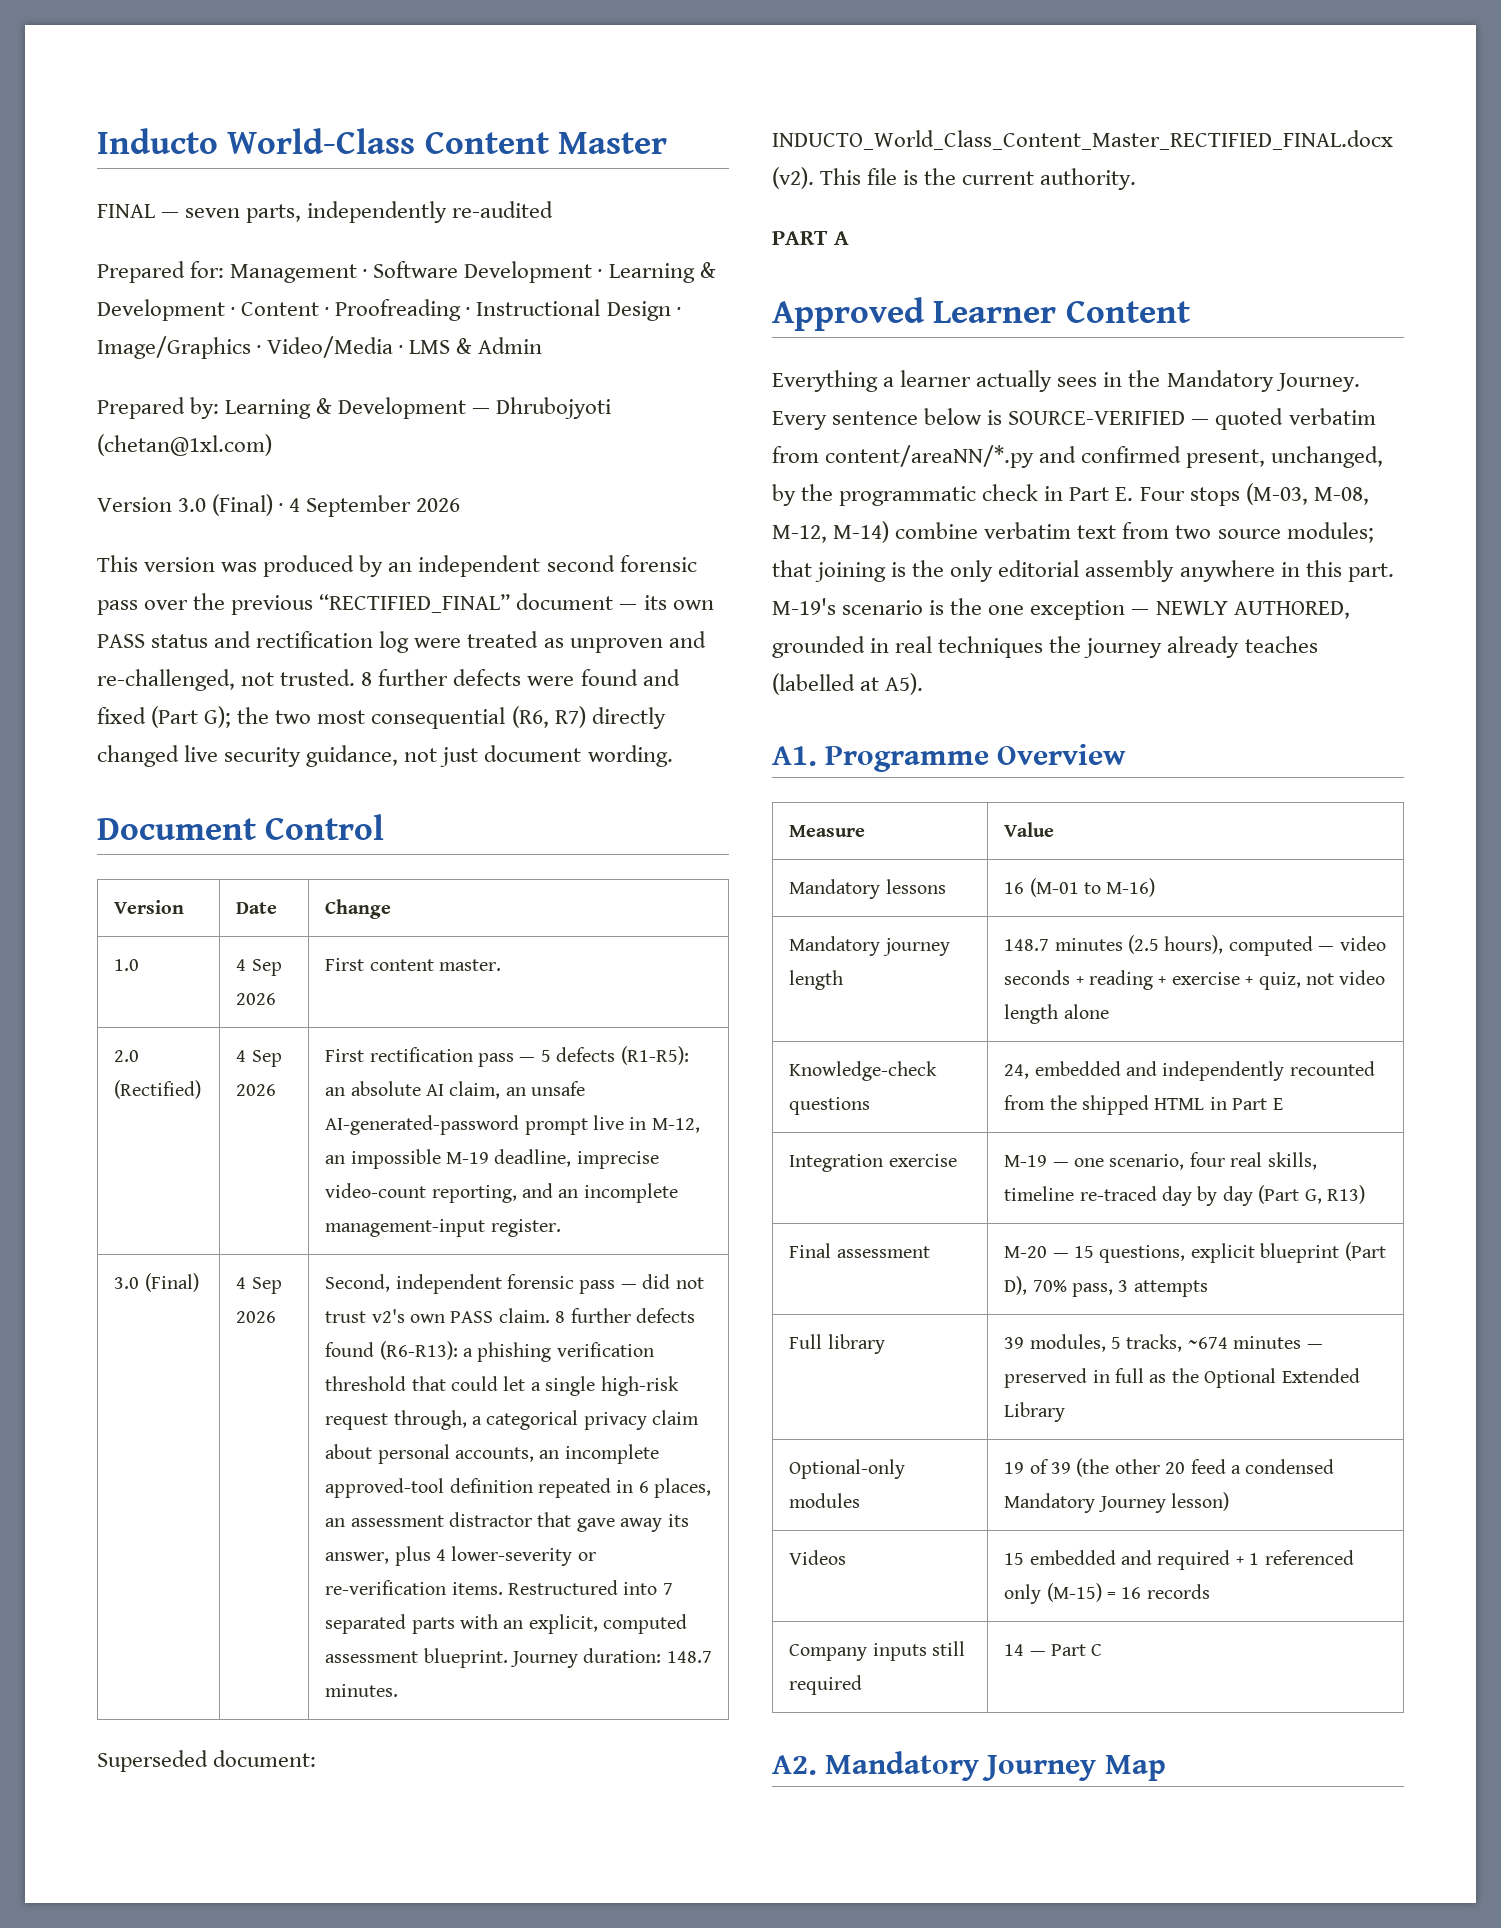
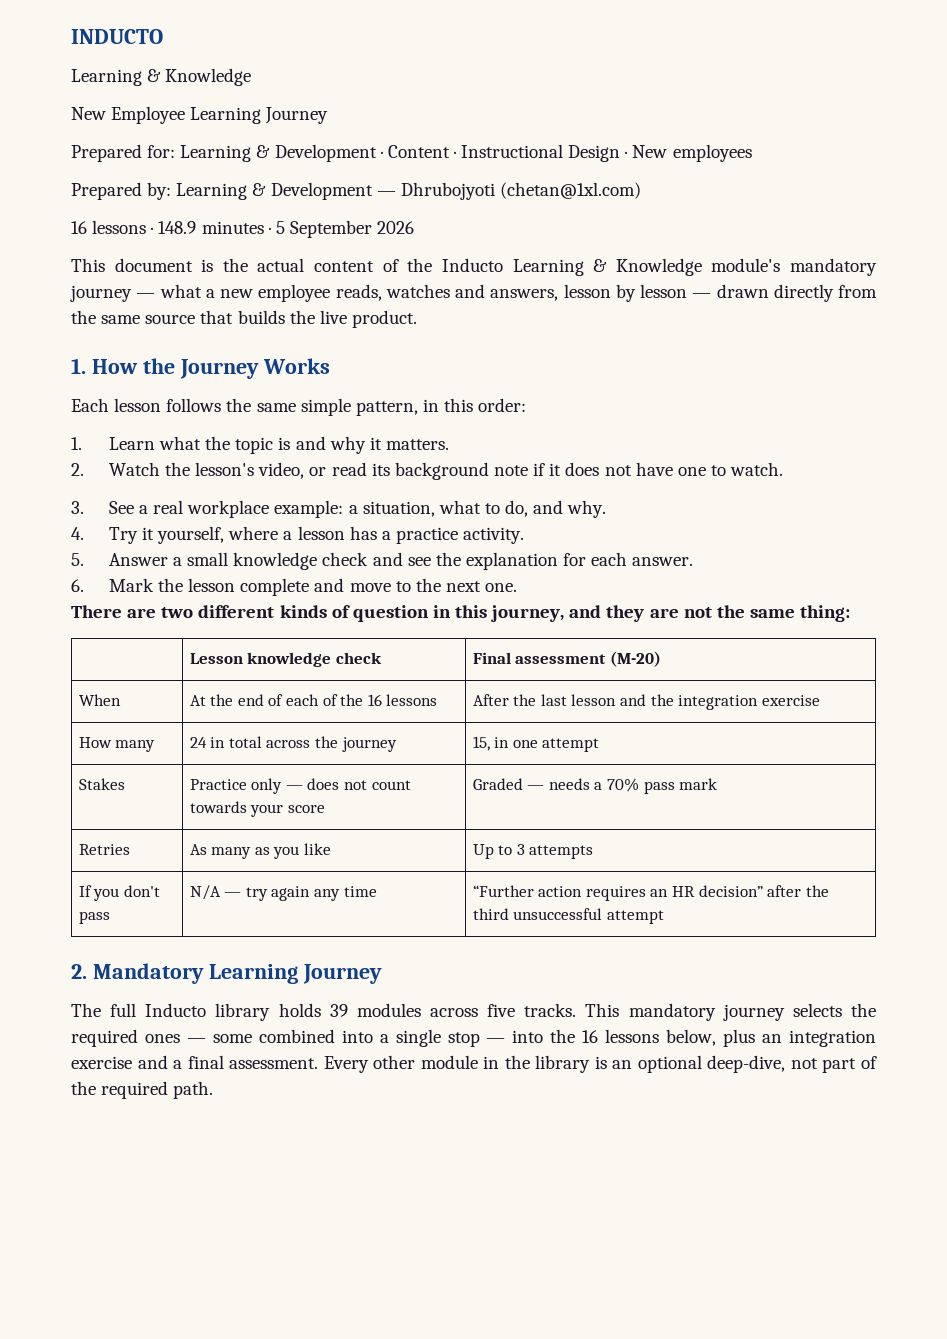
[97,128,668,154] [97,201,554,223] [97,261,603,283] Inducto World-Class Content Master // FINAL — seven parts, independently re-audited // Prepared for: Management · Software Development · -> [71,29,163,44] [71,68,252,86] [71,106,329,124] [71,144,176,162] INDUCTO // Learning & Knowledge // New Employee Learning Journey // Prepared for:
[335,299,471,321] Proofreading · -> (457, 154) none
[97,336,543,359] Image/Graphics · Video/Media · LMS & Admin -> [632,144,752,162] New employees
[97,494,461,517] [97,555,697,577] [97,593,714,615] [97,631,706,653] [97,669,680,691] [97,706,666,729] [97,745,673,767] [97,814,385,840] [114,900,185,914] [236,902,278,914] [325,899,392,919] [114,959,140,971] [236,959,282,976] [236,993,277,1005] [325,958,501,971] [114,1050,140,1062] [114,1080,202,1099] [236,1050,282,1067] [236,1084,277,1096] [325,1046,689,1067] [325,1081,586,1099] [325,1115,700,1135] [325,1149,659,1169] [325,1183,678,1203] [325,1219,561,1237] [114,1273,199,1292] [236,1277,282,1294] [236,1311,277,1323] [325,1274,704,1294] [325,1308,695,1323] [325,1341,654,1362] [325,1376,679,1396] [325,1410,700,1430] [325,1444,659,1464] [325,1478,712,1498] [325,1512,689,1532] [325,1546,596,1566] [325,1580,673,1595] [325,1614,688,1634] [325,1648,712,1668] [325,1684,399,1697] [97,1750,317,1772] [772,130,1393,150] [772,167,1137,190] [772,231,850,245] [772,297,1190,331] [772,370,1360,392] [772,408,1376,430] [772,445,1384,468] [772,483,1369,506] [772,521,1374,543] [772,560,1394,582] [772,598,1350,620] [772,636,1318,658] [772,673,924,695] [772,744,1127,772] [789,825,866,837] [1004,822,1055,837] [789,879,946,899] [1004,878,1156,897] [789,936,950,956] [789,970,844,990] [1004,935,1386,956] [1004,970,1386,990] [1004,1004,1109,1024] [789,1061,938,1081] [789,1097,871,1115] [1004,1061,1375,1081] [1004,1095,1283,1115] [789,1154,957,1172] [1004,1152,1317,1170] [1004,1185,1365,1206] [789,1243,930,1258] [1004,1242,1386,1263] [1004,1276,1208,1297] [789,1334,885,1354] [1004,1334,1323,1352] [1004,1368,1360,1388] [1004,1402,1066,1422] [789,1459,906,1479] [789,1493,861,1508] [1004,1458,1335,1477] [1004,1492,1229,1513] [789,1550,847,1565] [1004,1550,1354,1570] [1004,1583,1210,1604] [789,1641,965,1661] [789,1675,863,1695] [1004,1644,1103,1656] [772,1751,1166,1781] Version 3.0 (Final) · 4 September 2026 // This version was produced by an independent second forensic pass over the previous “RECTIFIED_FINAL” document — its own PASS status and rectification log were treated as unproven and re-challenged, not trusted. 8 further defects were found and fixed (Part G); the two most consequential (R6, R7) directly changed live security guidance, not just document wording. // Document Control // Version | Date | Change // 1.0 | 4 Sep 2026 | First content master. // 2.0 (Rectified) | 4 Sep 2026 | First rectification pass — 5 defects (R1-R5): an absolute AI claim, an unsafe AI-generated-password prompt live in M-12, an impossible M-19 deadline, imprecise video-count reporting, and an incomplete management-input register. // 3.0 (Final) | 4 Sep 2026 | Second, independent forensic pass — did not trust v2's own PASS claim. 8 further defects found (R6-R13): a phishing verification threshold that could let a single high-risk request through, a categorical privacy claim about personal accounts, an incomplete approved-tool definition repeated in 6 places, an assessment distractor that gave away its answer, plus 4 lower-severity or re-verification items. Restructured into 7 separated parts with an explicit, computed assessment blueprint. Journey duration: 148.7 minutes. // Superseded document: INDUCTO_World_Class_Content_Master_RECTIFIED_FINAL.docx (v2). This file is the current authority. // PART A // Approved Learner Content // Everything a learner actually sees in the Mandatory Journey. Every sentence below is SOURCE-VERIFIED — quoted verbatim from content/areaNN/*.py and confirmed present, unchanged, by the programmatic check in Part E. Four stops (M-03, M-08, M-12, M-14) combine verbatim text from two source modules; that joining is the only editorial assembly anywhere in this part. M-19's scenario is the one exception — NEWLY AUTHORED, grounded in real techniques the journey already teaches (labelled at A5). // A1. Programme Overview // Measure | Value // Mandatory lessons | 16 (M-01 to M-16) // Mandatory journey length | 148.7 minutes (2.5 hours), computed — video seconds + reading + exercise + quiz, not video length alone // Knowledge-check questions | 24, embedded and independently recounted from the shipped HTML in Part E // Integration exercise | M-19 — one scenario, four real skills, timeline re-traced day by day (Part G, R13) // Final assessment | M-20 — 15 questions, explicit blueprint (Part D), 70% pass, 3 attempts // Full library | 39 modules, 5 tracks, ~674 minutes — preserved in full as the Optional Extended Library // Optional-only modules | 19 of 39 (the other 20 feed a condensed Mandatory Journey lesson) // Videos | 15 embedded and required + 1 referenced only (M-15) = 16 records // Company inputs still required | 14 — Part C // A2. Mandatory Journey Map -> [71,220,415,238] [71,258,878,276] [70,284,877,302] [71,310,417,328] [71,358,330,379] [71,398,527,416] [71,436,449,454] [71,462,784,480] [71,500,607,518] [71,526,525,544] [71,552,694,570] [71,578,518,596] [71,605,851,622] [189,652,382,667] [472,651,661,667] [78,694,121,706] [189,694,438,706] [472,694,820,710] [78,737,156,752] [189,736,397,752] [472,736,600,752] [78,778,125,790] [189,778,411,794] [189,801,325,817] [472,778,718,794] [78,844,130,855] [189,843,332,859] [472,844,594,859] [78,885,160,901] [78,911,110,924] [189,885,377,901] [472,885,829,901] [472,908,664,924] [71,963,382,984] [71,1003,876,1021] [71,1029,877,1047] [71,1055,877,1073] [71,1081,214,1099] 16 lessons · 148.9 minutes · 5 September 2026 // This document is the actual content of the Inducto Learning & Knowledge module's mandatory journey — what a new employee reads, watches and answers, lesson by lesson — drawn directly from the same source that builds the live product. // 1. How the Journey Works // Each lesson follows the same simple pattern, in this order: // 1. Learn what the topic is and why it matters. // 2. Watch the lesson's video, or read its background note if it does not have one to watch. // 3. See a real workplace example: a situation, what to do, and why. // 4. Try it yourself, where a lesson has a practice activity. // 5. Answer a small knowledge check and see the explanation for each answer. // 6. Mark the lesson complete and move to the next one. // There are two different kinds of question in this journey, and they are not the same thing: // | Lesson knowledge check | Final assessment (M-20) // When | At the end of each of the 16 lessons | After the last lesson and the integration exercise // How many | 24 in total across the journey | 15, in one attempt // Stakes | Practice only — does not count towards your score | Graded — needs a 70% pass mark // Retries | As many as you like | Up to 3 attempts // If you don't pass | N/A — try again any time | “Further action requires an HR decision” after the third unsuccessful attempt // 2. Mandatory Learning Journey // The full Inducto library holds 39 modules across five tracks. This mandatory journey selects the required ones — some combined into a single stop — into the 16 lessons below, plus an integration exercise and a final assessment. Every other module in the library is an optional deep-dive, not part of the required path.

